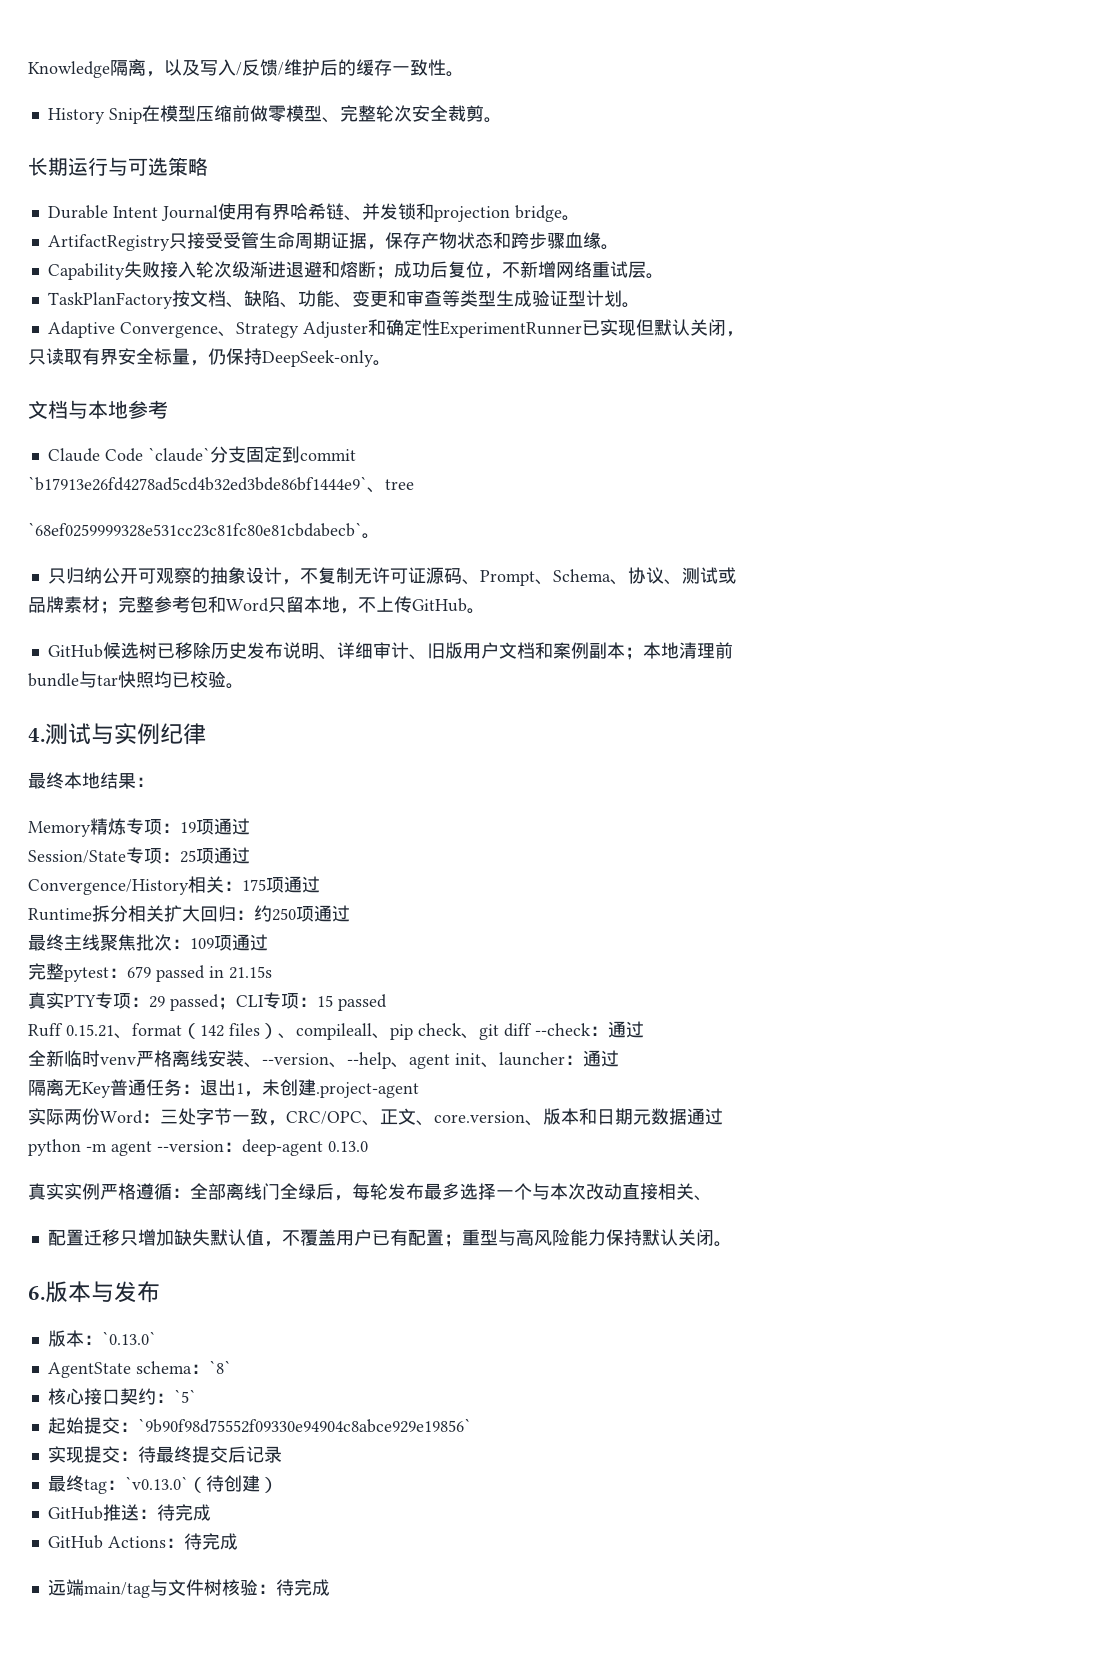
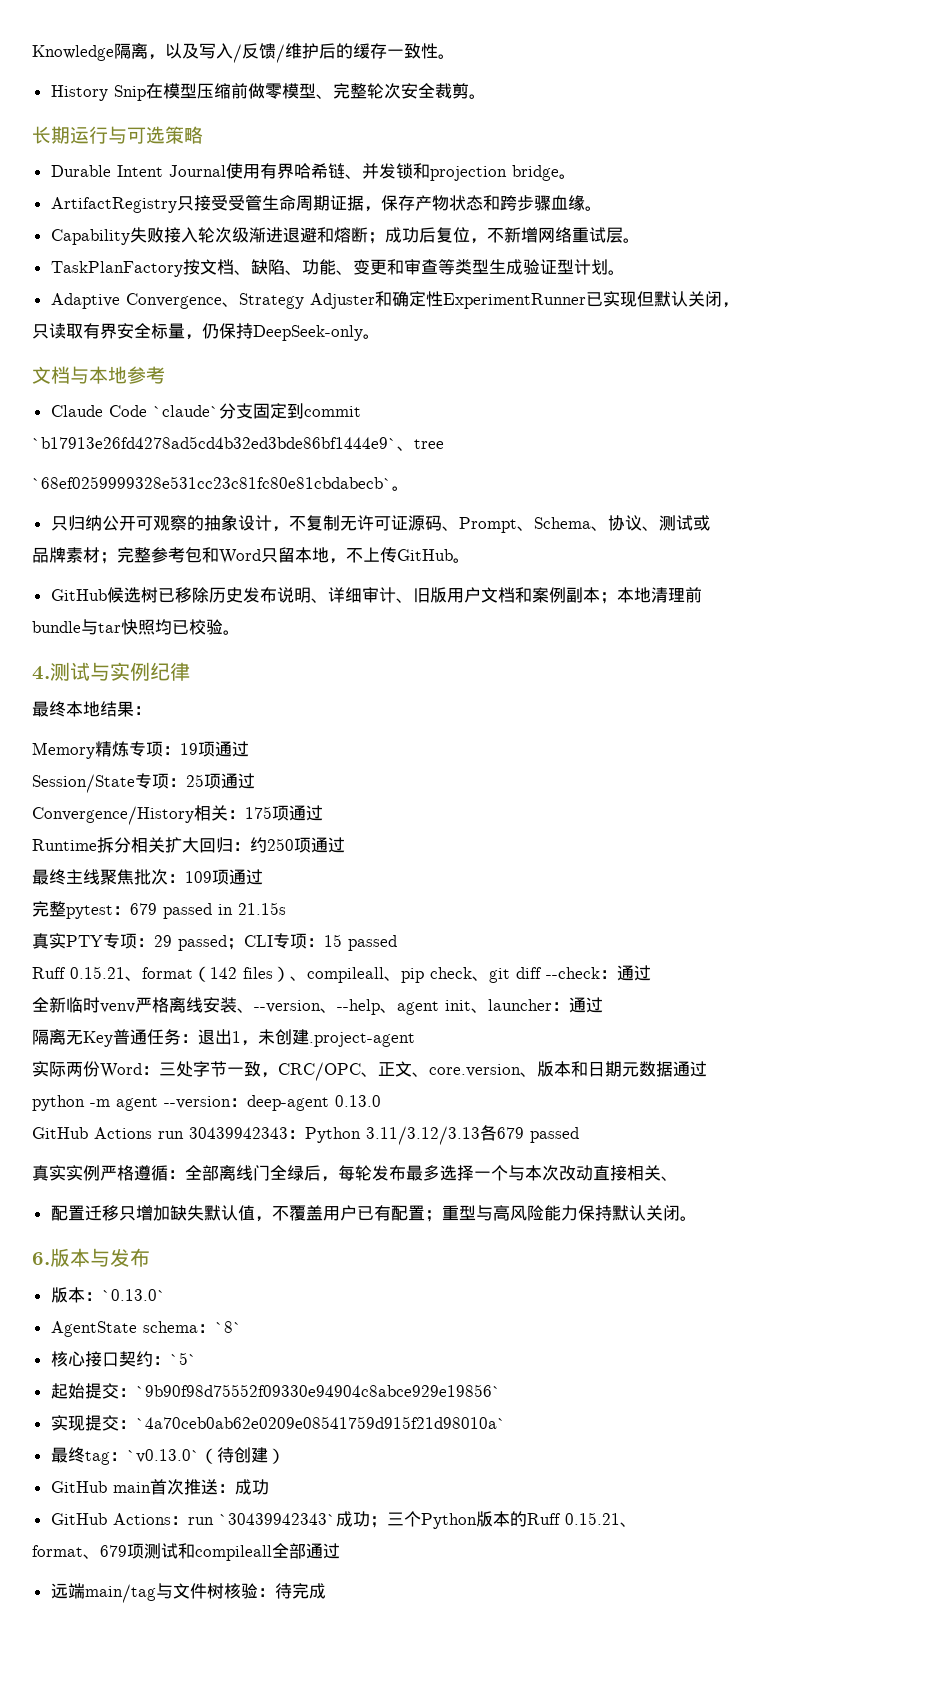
(368, 1146) none -> [32,1125,579,1145] // GitHub Actions run 30439942343：Python 3.11/3.12/3.13各679 passed
[137,1446,282,1463] 待最终提交后记录 -> [135,1416,506,1429] `4a70ceb0ab62e0209e08541759d915f21d98010a`
[102,1504,211,1521] 推送：待完成 -> [112,1479,269,1495] main首次推送：成功
[183,1533,238,1550] 待完成 -> [187,1511,637,1529] [32,1543,340,1561] run `30439942343`成功；三个Python版本的Ruff 0.15.21、 // format、679项测试和compileall全部通过

